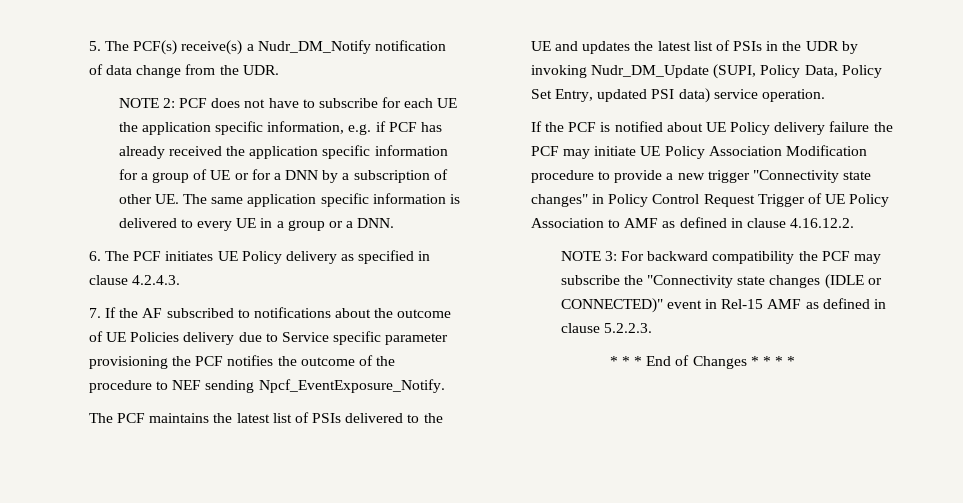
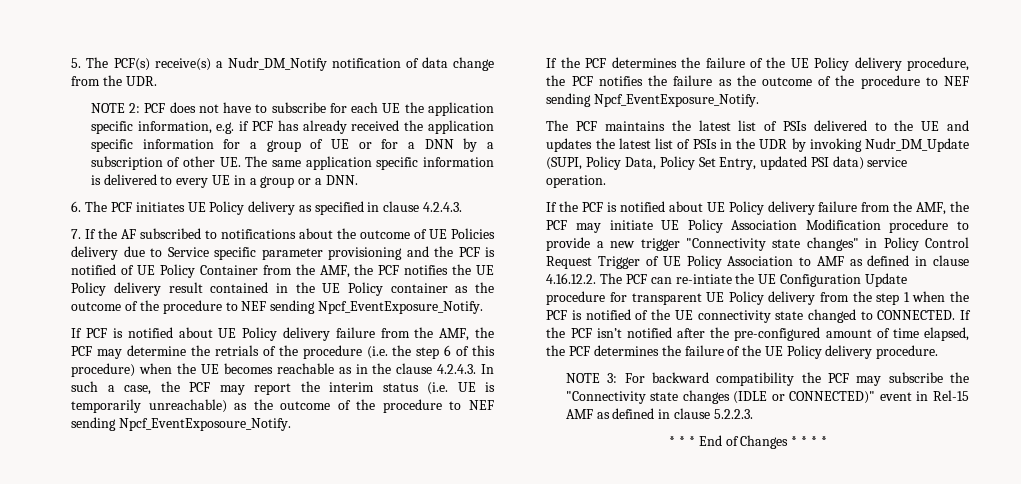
[171,355,274,366] the PCF notifies -> [406,246,495,257] [71,264,495,278] [71,282,494,296] [71,300,483,314] [71,327,495,341] [71,345,496,359] [71,363,494,377] [71,381,495,395] [71,399,495,413] [71,417,292,431] [546,57,969,71] [546,75,732,86] and the PCF is notified of UE Policy Container from the AMF, the PCF notifies the UE Policy delivery result contained in the UE Policy container as the outcome of the procedure to NEF sending Npcf_EventExposure_Notify. // If PCF is notified about UE Policy delivery failure from the AMF, the PCF may determine the retrials of the procedure (i.e. the step 6 of this procedure) when the UE becomes reachable as in the clause 4.2.4.3. In such a case, the PCF may report the interim status (i.e. UE is temporarily unreachable) as the outcome of the procedure to NEF sending Npcf_EventExposoure_Notify. // If the PCF determines the failure of the UE Policy delivery procedure, the PCF notifies the failure as
(870, 126) none -> [861,201,947,215] from the AMF,
(855, 223) none -> [600,273,907,287] [546,291,969,305] [546,309,971,323] [546,327,969,341] [546,345,939,359] The PCF can re-intiate the UE Configuration Update procedure for transparent UE Policy delivery from the step 1 when the PCF is notified of the UE connectivity state changed to CONNECTED. If the PCF isn’t notified after the pre-configured amount of time elapsed, the PCF determines the failure of the UE Policy delivery procedure.

